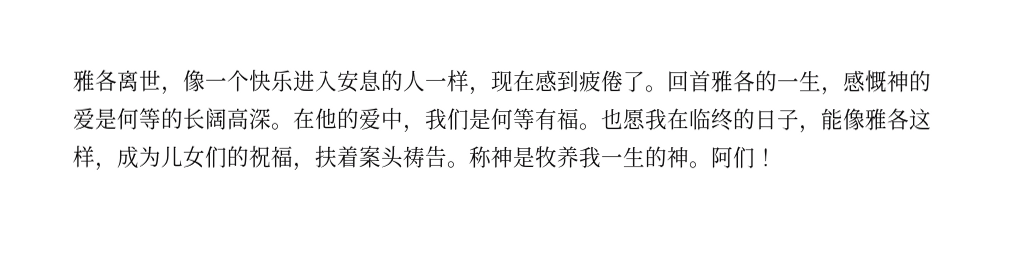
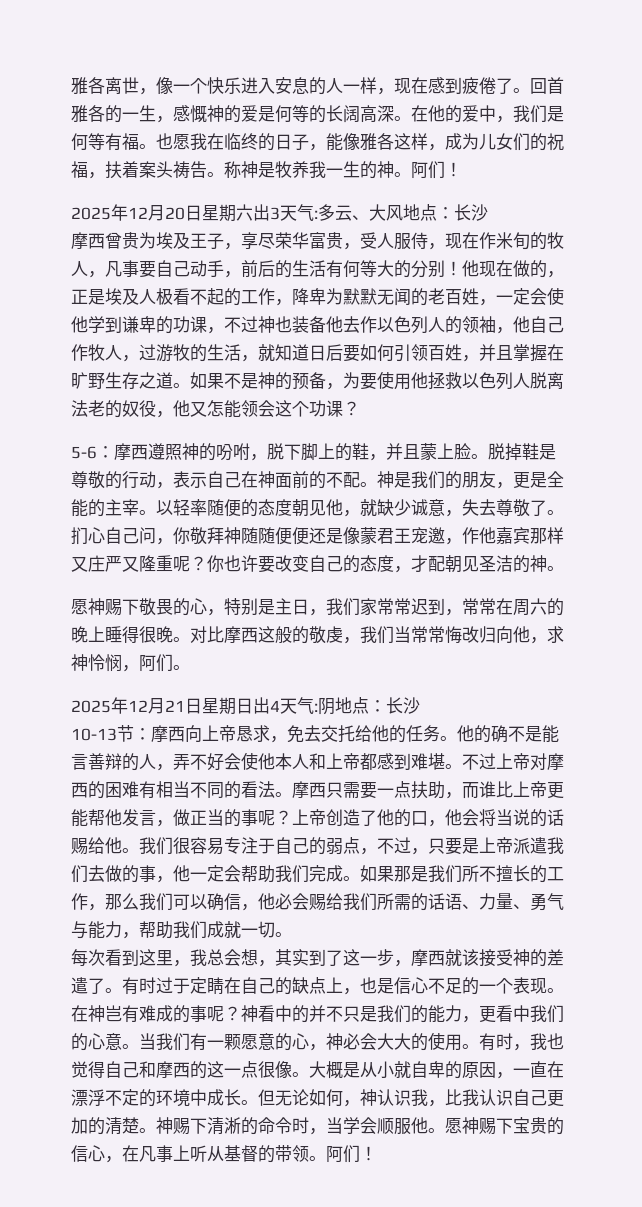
(777, 157) none -> [71,204,488,222] [71,232,564,250] [71,260,564,278] [71,287,564,306] [71,316,564,334] [71,344,564,362] [71,371,564,390] [71,400,360,418] [71,443,556,461] [71,471,564,489] [71,499,564,517] [71,527,564,545] [71,555,564,573] [71,598,564,616] [71,626,564,644] [71,654,190,672] [71,697,420,715] [71,725,559,743] [71,752,564,771] [71,781,564,799] [71,809,564,827] [71,837,564,855] [71,865,564,883] [71,893,564,911] [71,921,292,939] [71,949,564,967] [71,977,564,995] [71,1005,564,1023] [71,1032,564,1051] [71,1061,564,1079] [71,1089,564,1107] [71,1117,564,1135] [71,1145,377,1163] // 2025年12月20日星期六出3天气:多云、大风地点：长沙 // 摩西曾贵为埃及王子，享尽荣华富贵，受人服侍，现在作米旬的牧人，凡事要自己动手，前后的生活有何等大的分别！他现在做的，正是埃及人极看不起的工作，降卑为默默无闻的老百姓，一定会使他学到谦卑的功课，不过神也装备他去作以色列人的领袖，他自己作牧人，过游牧的生活，就知道日后要如何引领百姓，并且掌握在旷野生存之道。如果不是神的预备，为要使用他拯救以色列人脱离法老的奴役，他又怎能领会这个功课？ // 5-6：摩西遵照神的吩咐，脱下脚上的鞋，并且蒙上脸。脱掉鞋是尊敬的行动，表示自己在神面前的不配。神是我们的朋友，更是全能的主宰。以轻率随便的态度朝见他，就缺少诚意，失去尊敬了。扪心自己问，你敬拜神随随便便还是像蒙君王宠邀，作他嘉宾那样又庄严又隆重呢？你也许要改变自己的态度，才配朝见圣洁的神。 // 愿神赐下敬畏的心，特别是主日，我们家常常迟到，常常在周六的晚上睡得很晚。对比摩西这般的敬虔，我们当常常悔改归向他，求神怜悯，阿们。 // 2025年12月21日星期日出4天气:阴地点：长沙 // 10-13节：摩西向上帝恳求，免去交托给他的任务。他的确不是能言善辩的人，弄不好会使他本人和上帝都感到难堪。不过上帝对摩西的困难有相当不同的看法。摩西只需要一点扶助，而谁比上帝更能帮他发言，做正当的事呢？上帝创造了他的口，他会将当说的话赐给他。我们很容易专注于自己的弱点，不过，只要是上帝派遣我们去做的事，他一定会帮助我们完成。如果那是我们所不擅长的工作，那么我们可以确信，他必会赐给我们所需的话语、力量、勇气与能力，帮助我们成就一切。 // 每次看到这里，我总会想，其实到了这一步，摩西就该接受神的差遣了。有时过于定睛在自己的缺点上，也是信心不足的一个表现。在神岂有难成的事呢？神看中的并不只是我们的能力，更看中我们的心意。当我们有一颗愿意的心，神必会大大的使用。有时，我也觉得自己和摩西的这一点很像。大概是从小就自卑的原因，一直在漂浮不定的环境中成长。但无论如何，神认识我，比我认识自己更加的清楚。神赐下清淅的命令时，当学会顺服他。愿神赐下宝贵的信心，在凡事上听从基督的带领。阿们！

